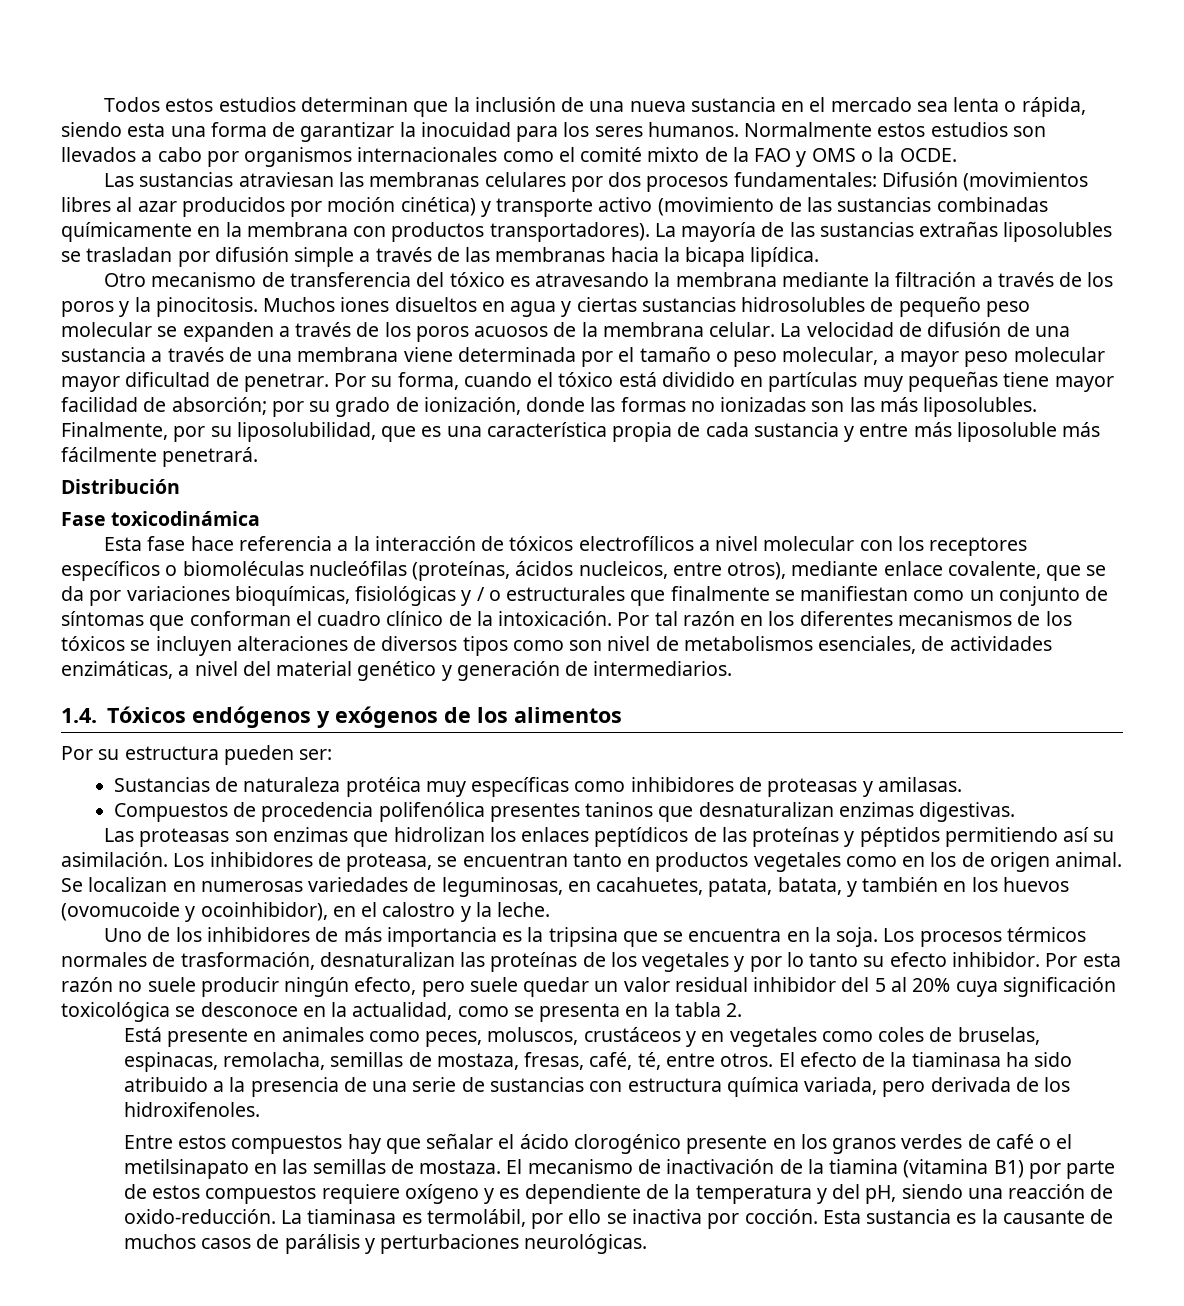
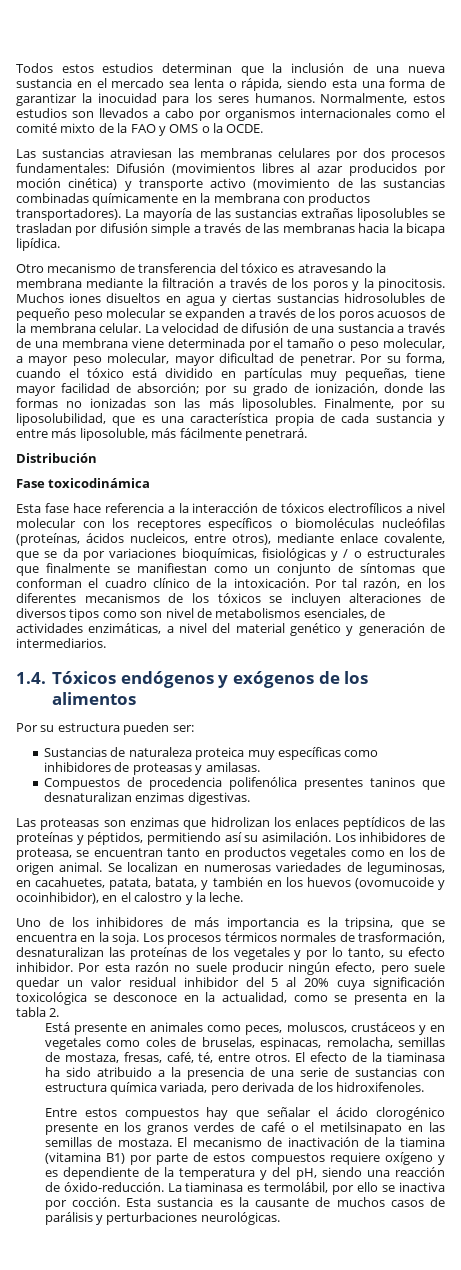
[744,122,873,137] Normalmente -> [320,93,408,104] Normalmente,
[1013,347,1105,362] molecular -> [107,353,170,364] molecular,
[907,371,998,392] pequeñas -> [345,368,407,381] pequeñas,
[956,422,1057,442] liposoluble -> [79,428,148,441] liposoluble,
[682,611,735,626] razón -> [363,578,401,589] razón,
[345,777,421,797] protéica -> [195,747,245,760] proteica
[859,827,940,847] péptidos -> [87,832,144,845] péptidos,
[548,927,618,947] tripsina -> [345,917,394,930] tripsina,
[809,953,859,967] tanto -> [348,948,385,958] tanto,
[123,1209,276,1224] oxido-reducción. -> [63,1182,164,1192] óxido-reducción.

